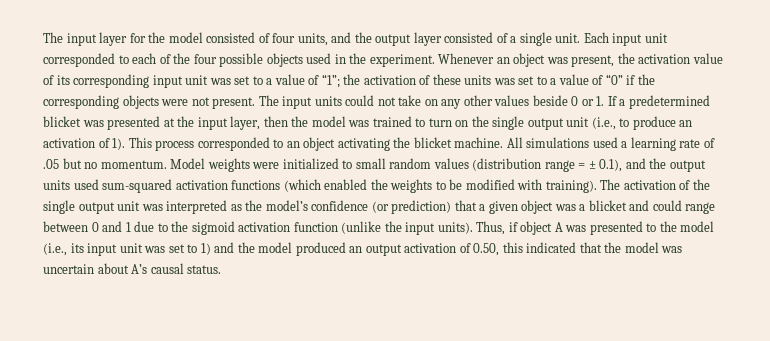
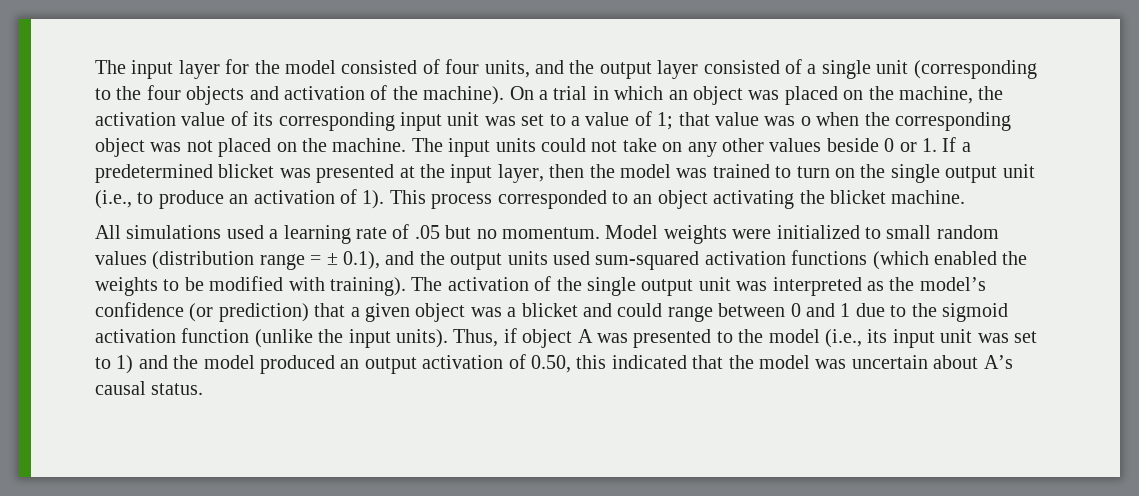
[555,32,668,46] [43,53,615,67] unit. Each input unit corresponded to each of the four possible objects used in the experiment. Whenever an object was present, -> [876,60,1037,79] [95,85,973,105] unit (corresponding to the four objects and activation of the machine). On a trial in which an object was placed on the machine,
[321,74,655,88] [43,95,256,109] “1”; the activation of these units was set to a value of “0” if the corresponding objects were not present. -> [657,112,1011,131] [95,138,407,157] 1; that value was o when the corresponding object was not placed on the machine.
(504, 142) none -> (966, 197) //

